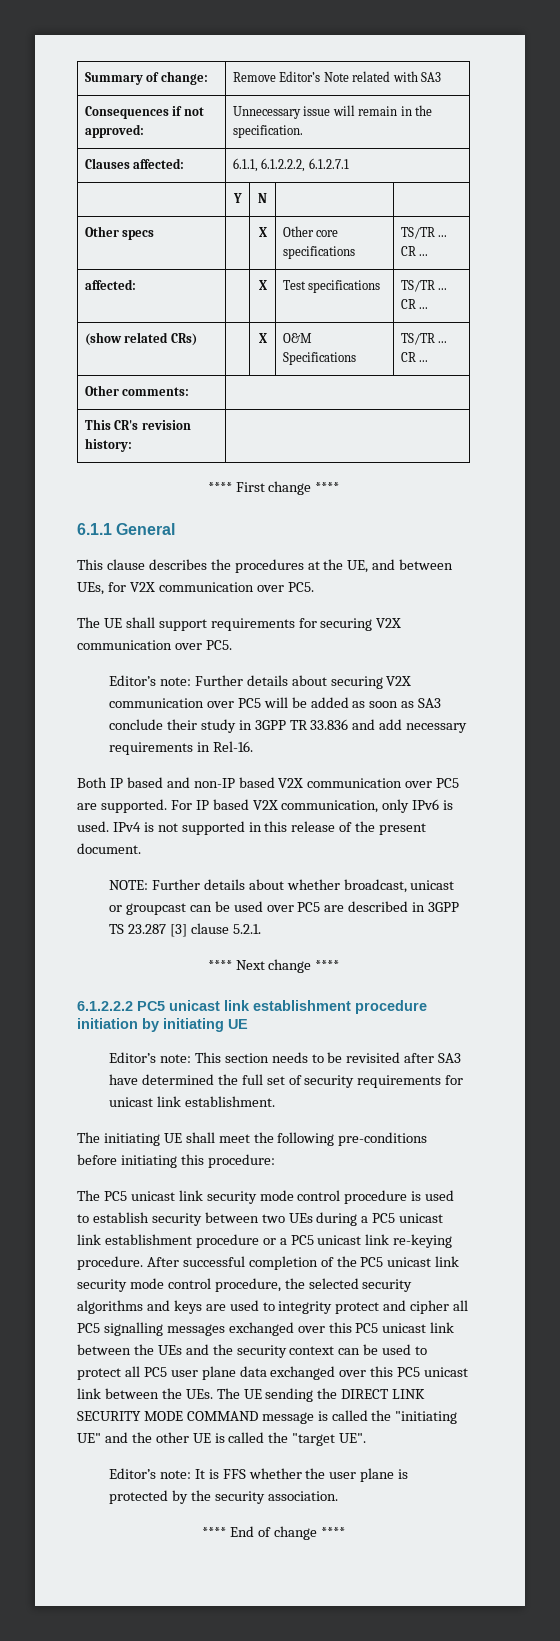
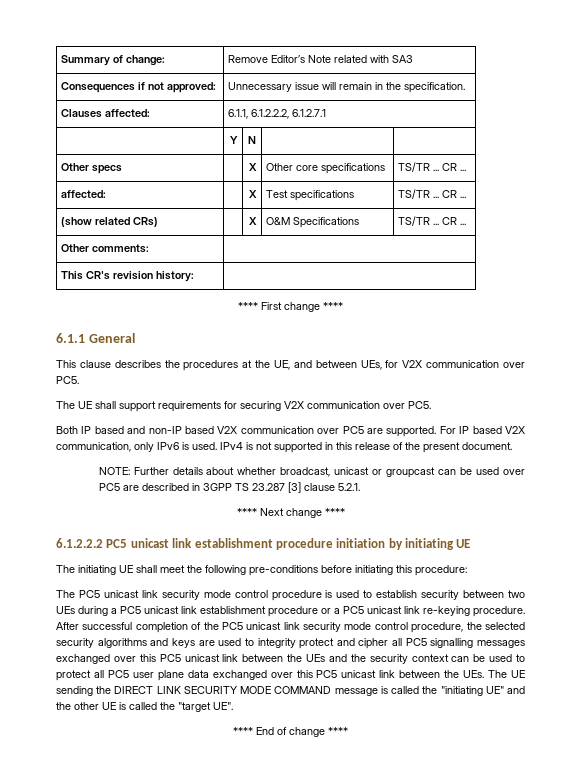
[108,675,412,689] [108,697,442,708] [108,719,468,733] [108,741,253,755] // Editor’s note: Further details about securing V2X communication over PC5 will be added as soon as SA3 conclude their study in 3GPP TR 33.836 and add necessary requirements in Rel-16. -> (431, 405) none
[108,1052,462,1063] [108,1074,464,1088] [108,1096,275,1107] // Editor’s note: This section needs to be revisited after SA3 have determined the full set of security requirements for unicast link establishment. -> (471, 543) none
[108,1468,409,1482] [108,1490,338,1504] // Editor’s note: It is FFS whether the user plane is protected by the security association. -> (233, 706) none

